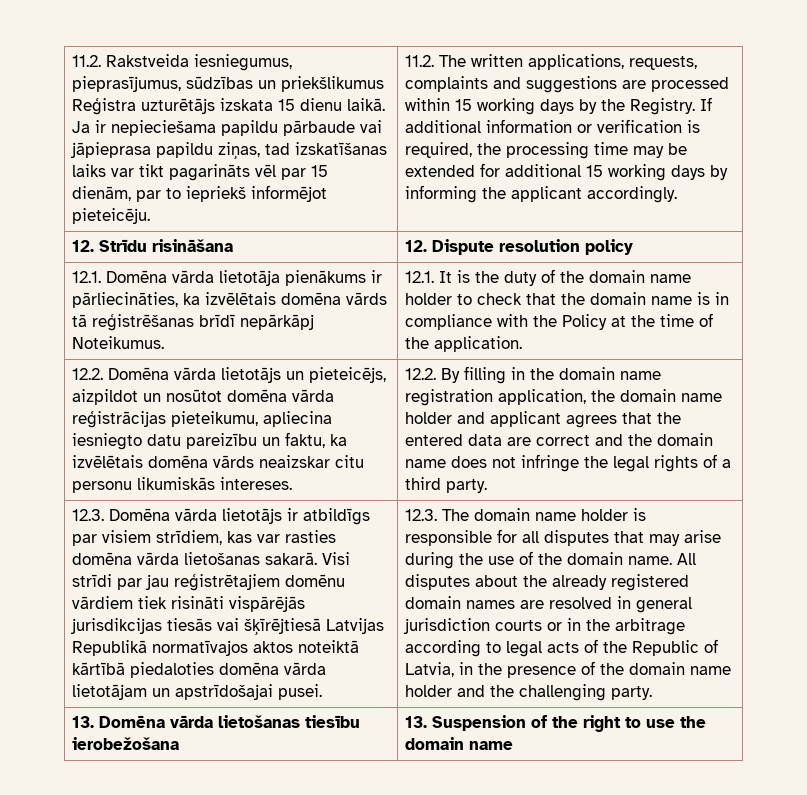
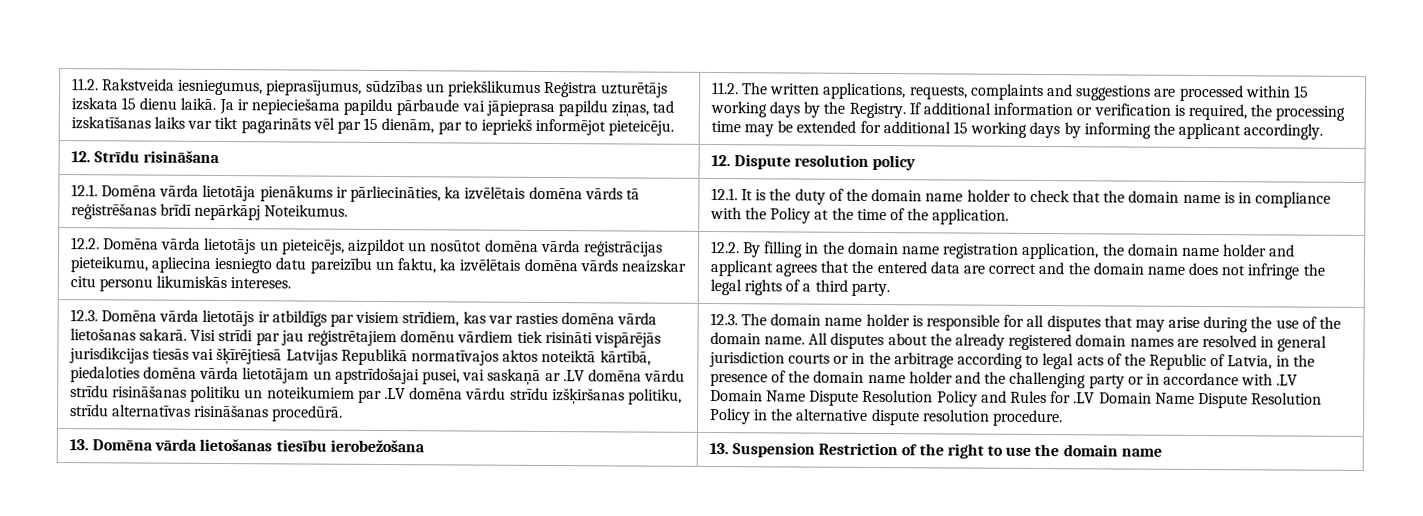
[72,662,126,675] kārtībā -> [599,350,651,366] kārtībā,
[278,684,323,700] pusei. -> [422,368,686,385] [69,385,682,405] [69,404,344,422] pusei, vai saskaņā ar .LV domēna vārdu strīdu risināšanas politiku un noteikumiem par .LV domēna vārdu strīdu izšķiršanas politiku, strīdu alternatīvas risināšanas procedūrā.
[611,686,653,700] party. -> [1088,372,1299,389] [709,389,1323,409] [708,407,1064,427] party or in accordance with .LV Domain Name Dispute Resolution Policy and Rules for .LV Domain Name Dispute Resolution Policy in the alternative dispute resolution procedure.
(527, 723) none -> [818,442,899,456] Restriction

